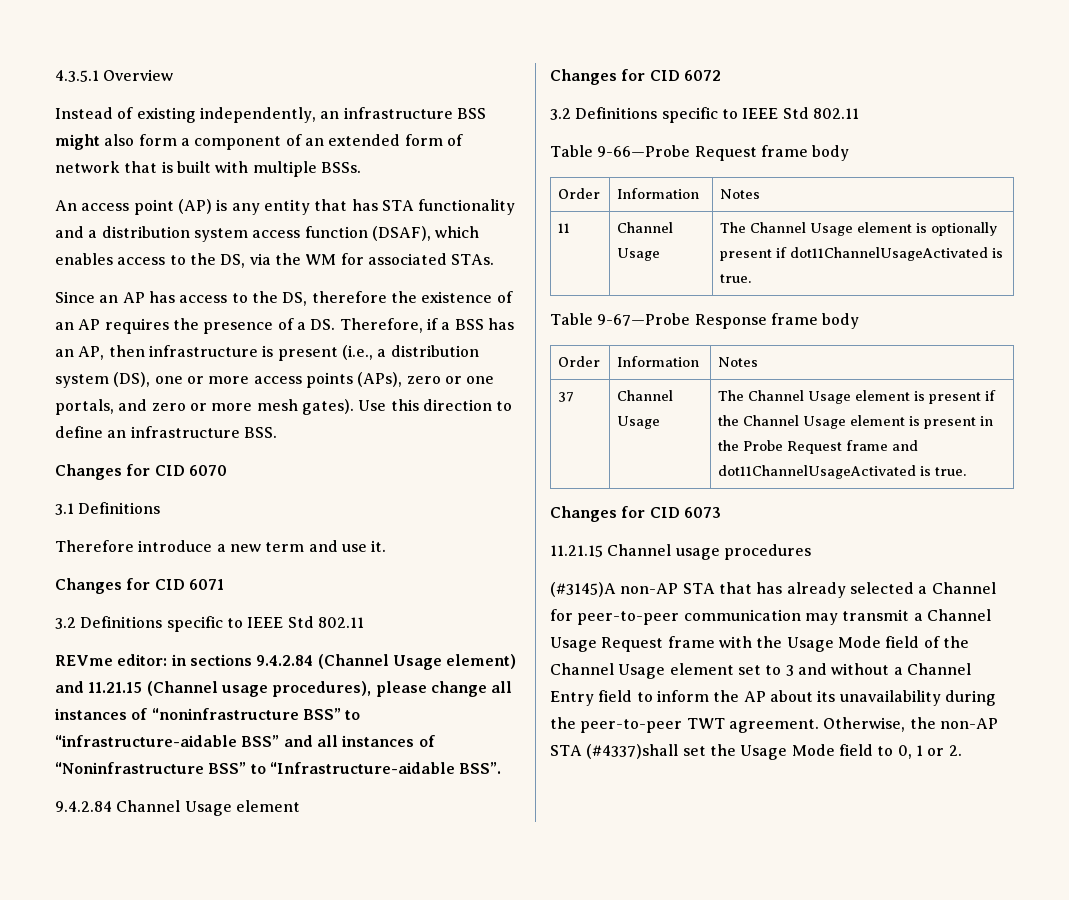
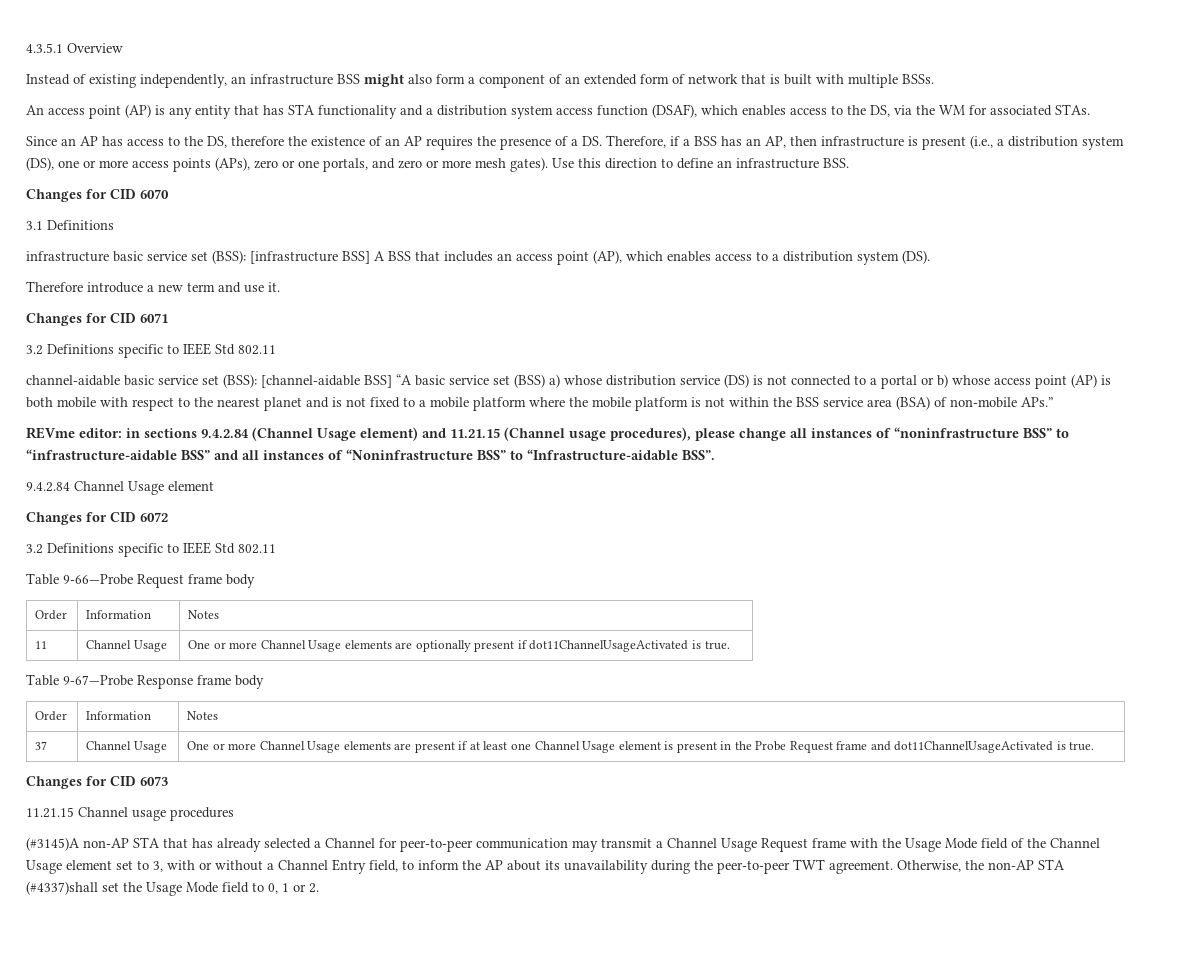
(161, 508) none -> [26,250,930,265] // infrastructure basic service set (BSS): [infrastructure BSS] A BSS that includes an access point (AP), which enables access to a distribution system (DS).
(364, 622) none -> [26,374,1111,389] [26,396,1053,411] // channel-aidable basic service set (BSS): [channel-aidable BSS] “A basic service set (BSS) a) whose distribution service (DS) is not connected to a portal or b) whose access point (AP) is both mobile with respect to the nearest planet and is not fixed to a mobile platform where the mobile platform is not within the BSS service area (BSA) of non-mobile APs.”
[720,222,928,236] The Channel Usage element is -> [188,640,413,652] One or more Channel Usage elements are
[718,390,997,404] [718,415,740,426] The Channel Usage element is present if the -> [187,741,531,753] One or more Channel Usage elements are present if at least one
[785,663,827,676] 3 and -> [153,860,212,872] 3, with or
[598,690,633,702] field -> [369,860,398,872] field,

